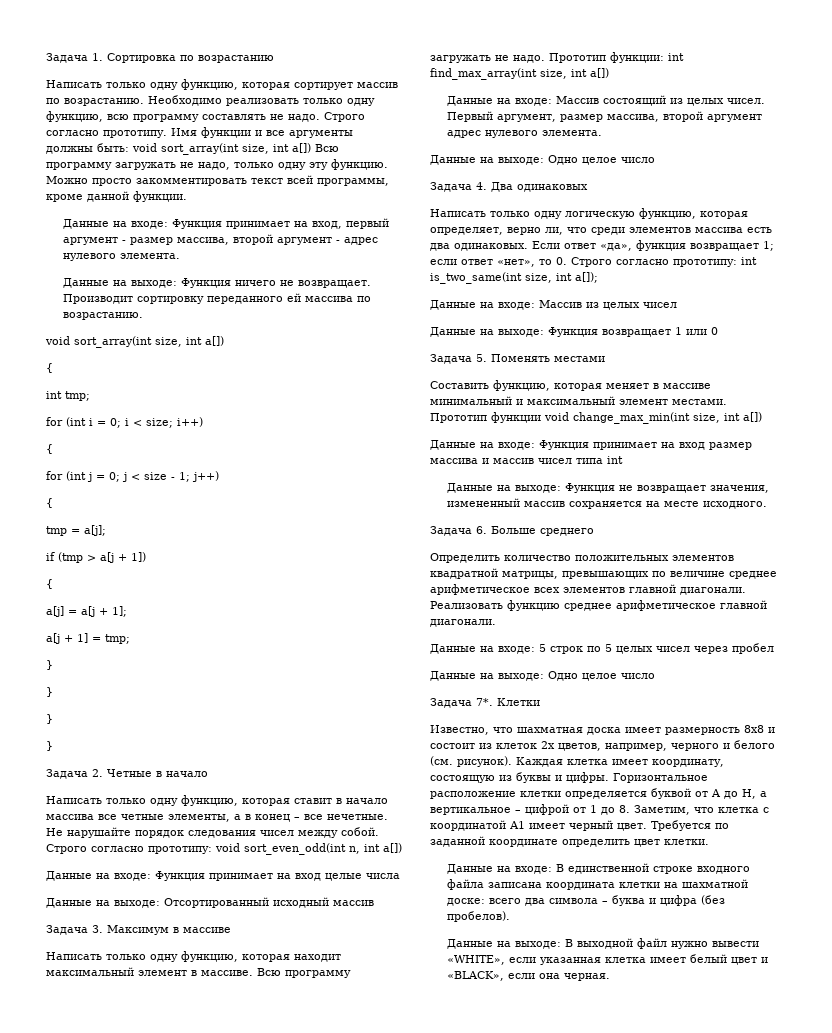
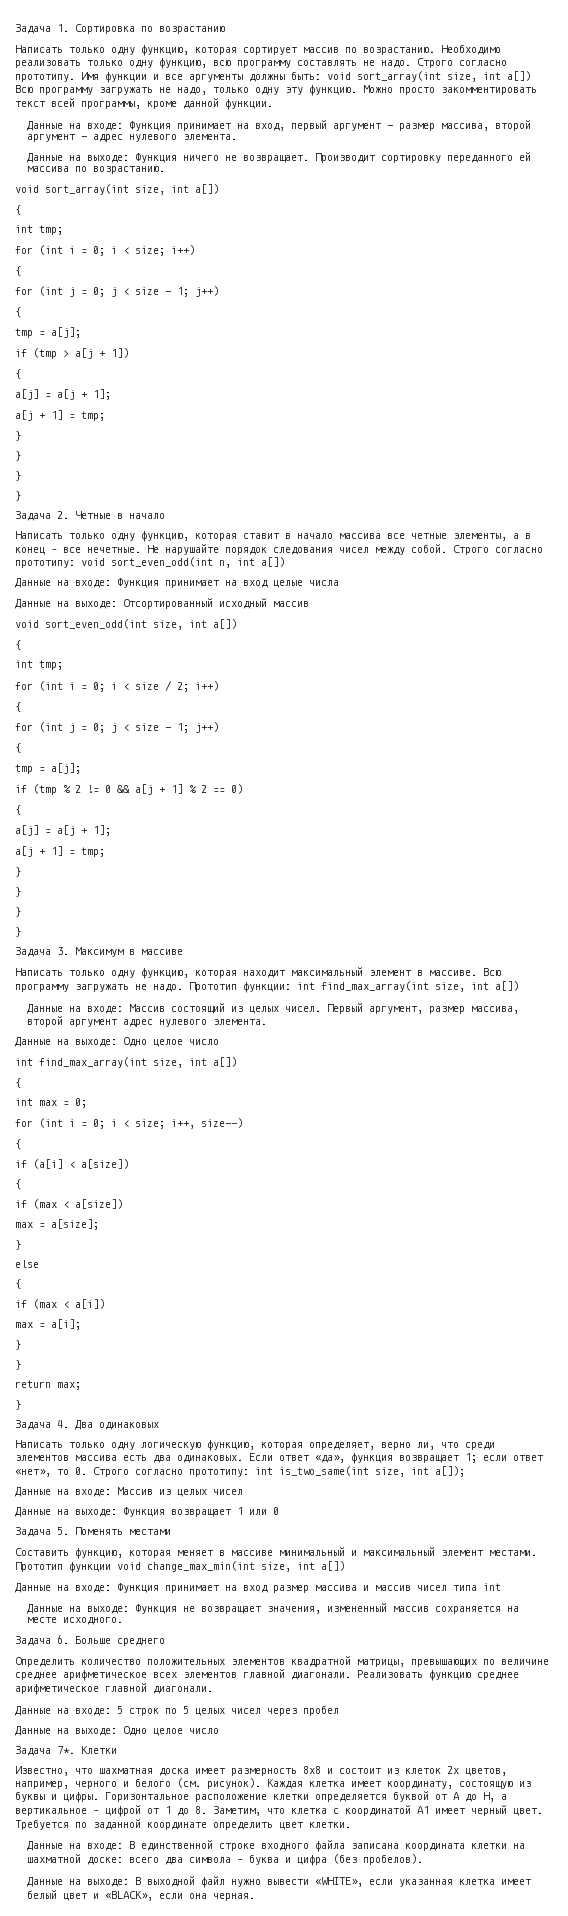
(374, 903) none -> [15,619,237,630] [15,640,21,650] [15,660,63,670] [15,680,219,692] [15,702,21,712] [15,722,219,733] [15,743,21,753] [15,763,81,774] [15,784,243,795] [15,805,21,815] [15,825,111,836] [15,846,105,857] [15,867,21,877] [15,887,21,897] [15,907,21,917] [15,927,21,937] // void sort_even_odd(int size, int a[]) // { // int tmp; // for (int i = 0; i < size / 2; i++) // { // for (int j = 0; j < size - 1; j++) // { // tmp = a[j]; // if (tmp % 2 != 0 && a[j + 1] % 2 == 0) // { // a[j] = a[j + 1]; // a[j + 1] = tmp; // } // } // } // }
(655, 160) none -> [15,1057,237,1068] [15,1078,21,1088] [15,1098,87,1108] [15,1118,243,1129] [15,1139,21,1149] [15,1159,129,1169] [15,1179,21,1189] [15,1199,123,1209] [15,1219,99,1230] [15,1240,21,1250] [15,1260,39,1268] [15,1279,21,1289] [15,1299,105,1309] [15,1319,81,1330] [15,1340,21,1350] [15,1360,21,1370] [15,1380,81,1390] [15,1400,21,1410] // int find_max_array(int size, int a[]) // { // int max = 0; // for (int i = 0; i < size; i++, size--) // { // if (a[i] < a[size]) // { // if (max < a[size]) // max = a[size]; // } // else // { // if (max < a[i]) // max = a[i]; // } // } // return max; // }

